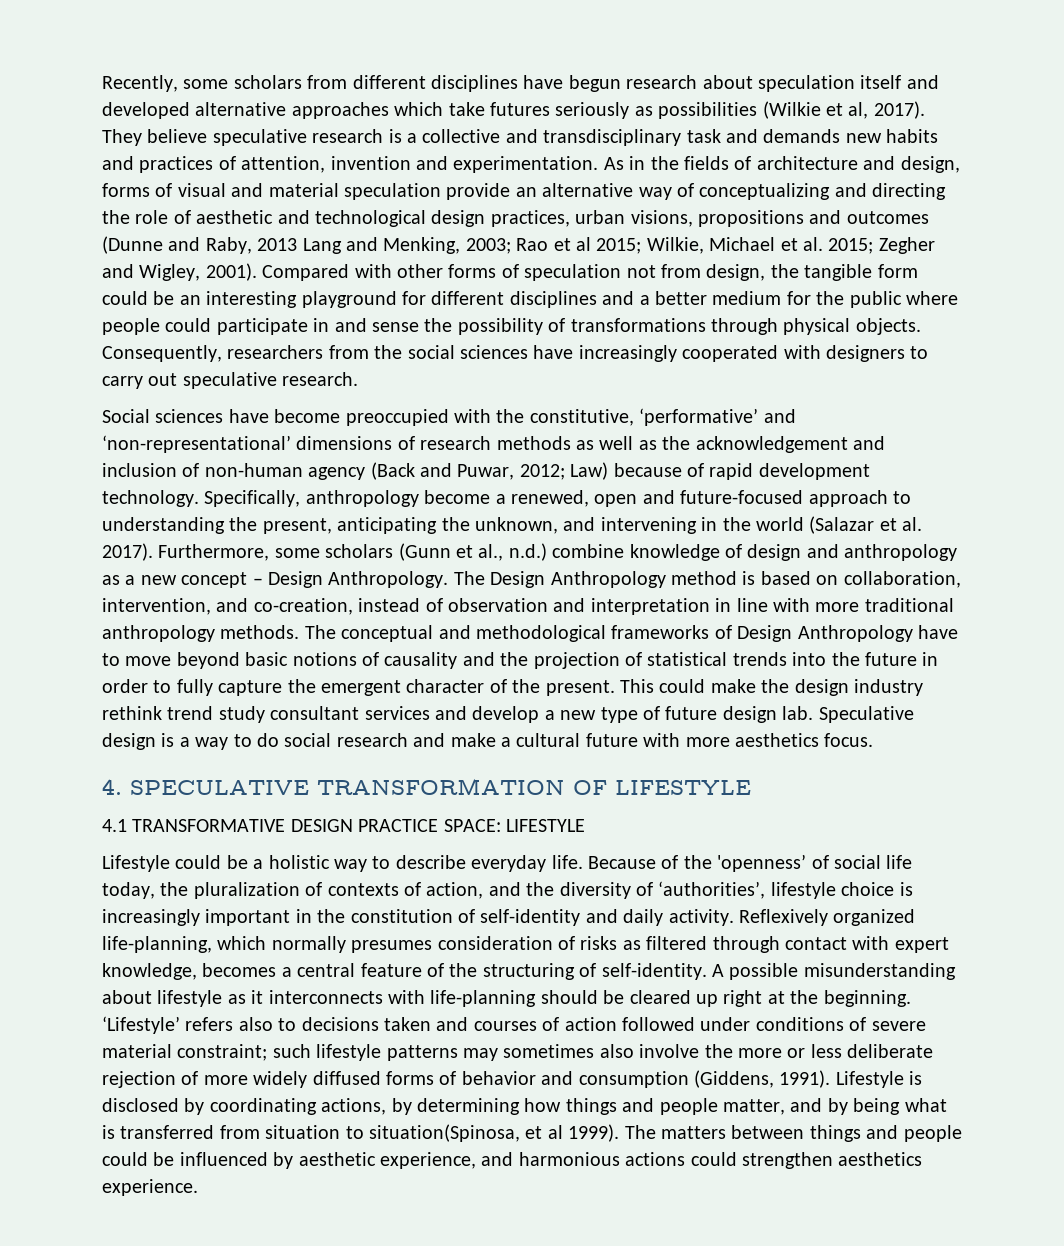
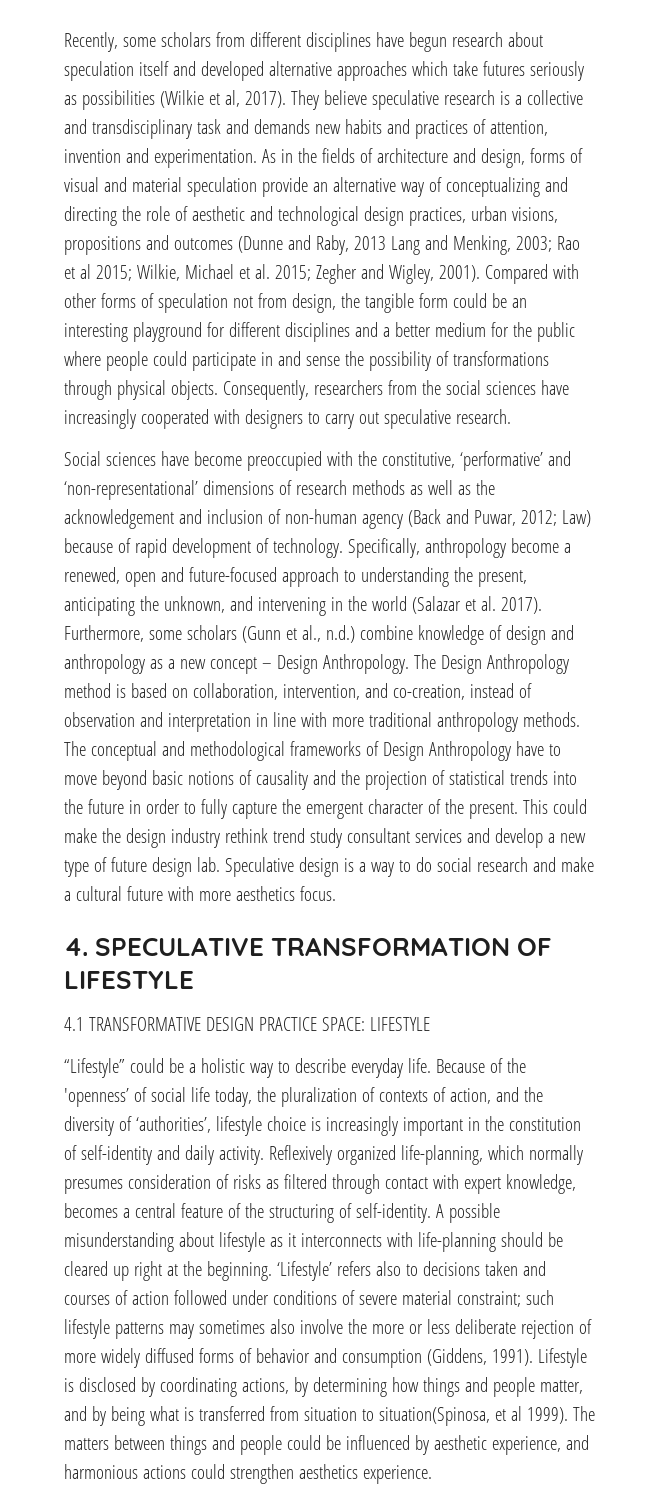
(870, 471) none -> [255,538,269,553] of
[102,855,170,872] Lifestyle -> [64,1058,125,1078] “Lifestyle”

